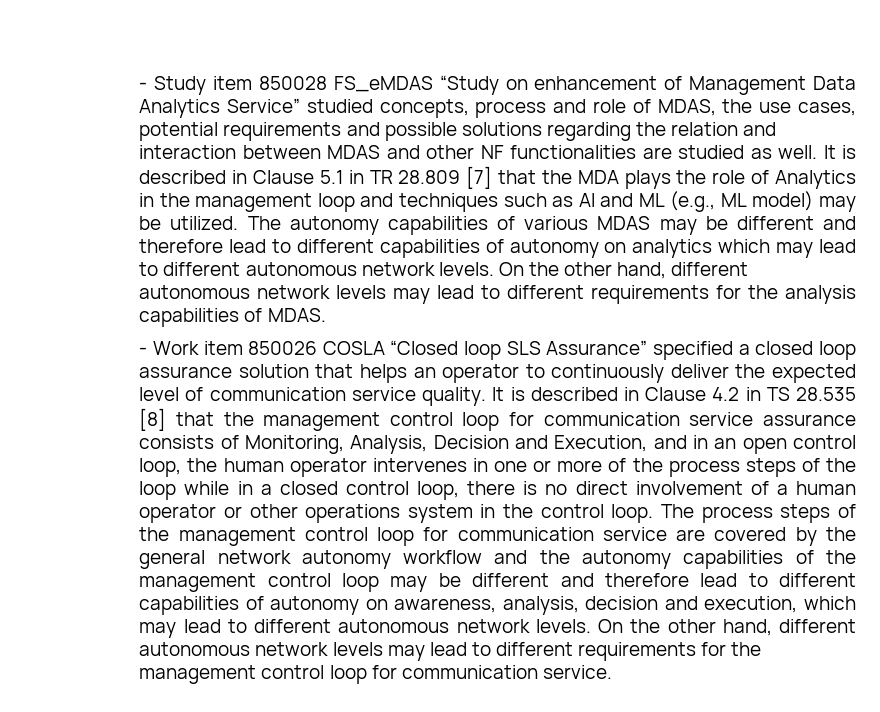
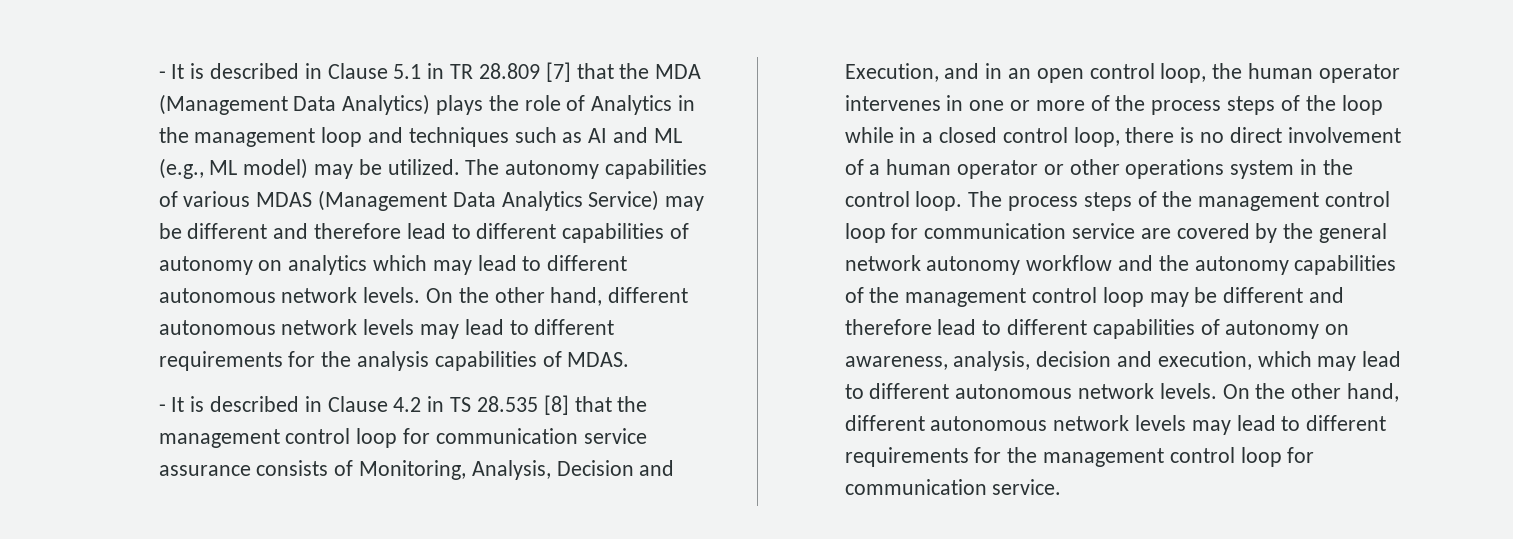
[139,75,857,95] [139,98,857,118] [139,122,777,141] [139,145,818,159] - Study item 850028 FS_eMDAS “Study on enhancement of Management Data Analytics Service” studied concepts, process and role of MDAS, the use cases, potential requirements and possible solutions regarding the relation and interaction between MDAS and other NF functionalities are studied as well. -> [158,71,166,79] -
(619, 177) none -> [158,94,431,115] (Management Data Analytics)
(651, 223) none -> [318,190,660,211] (Management Data Analytics Service)
[152,340,857,360] [139,364,856,383] [139,387,487,406] Work item 850026 COSLA “Closed loop SLS Assurance” specified a closed loop assurance solution that helps an operator to continuously deliver the expected level of communication service quality. -> (166, 408) none

